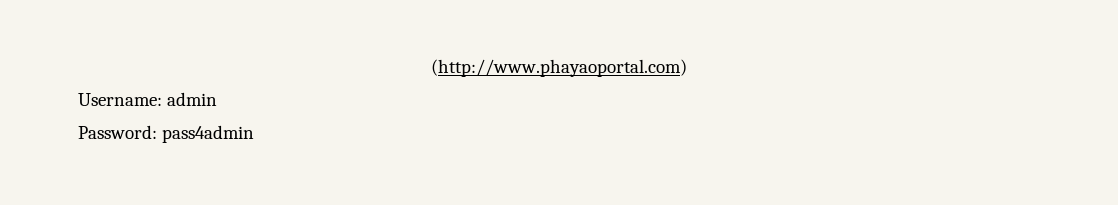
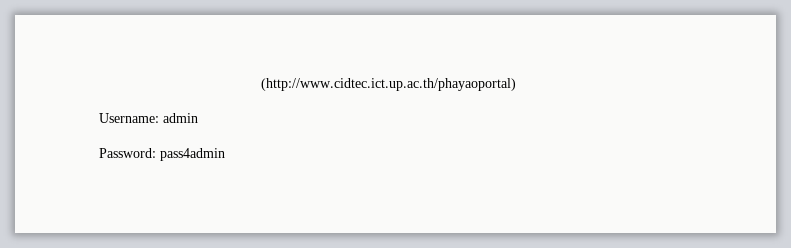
[431,59,687,77] (http://www.phayaoportal.com) -> [261,78,516,91] (http://www.cidtec.ict.up.ac.th/phayaoportal)

